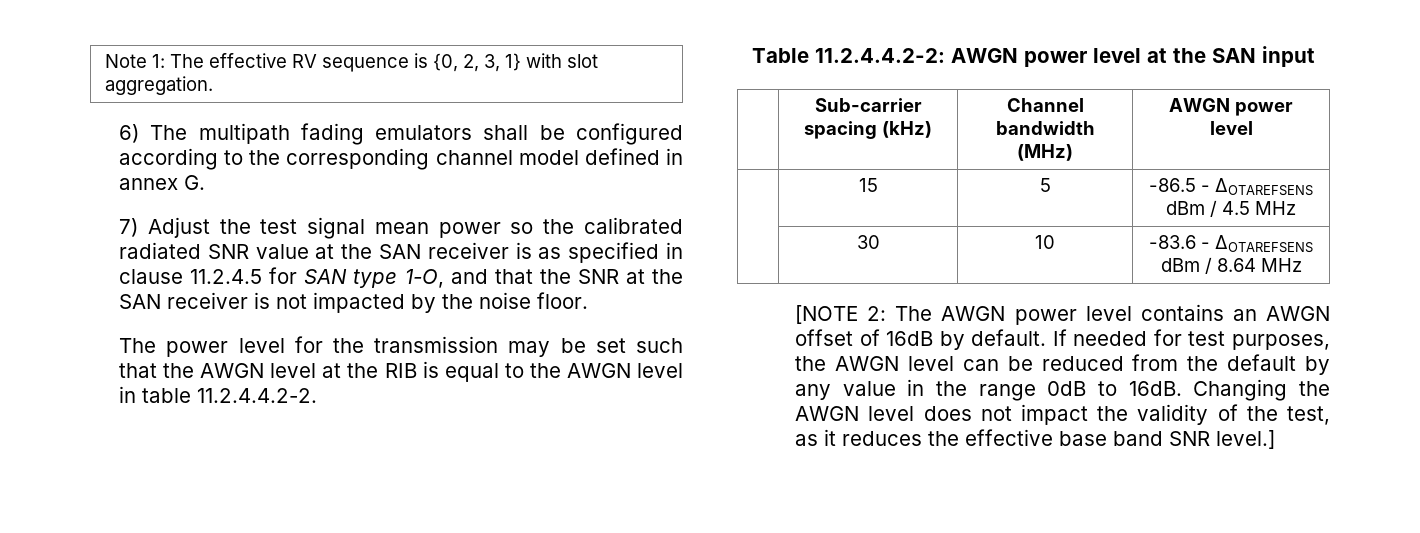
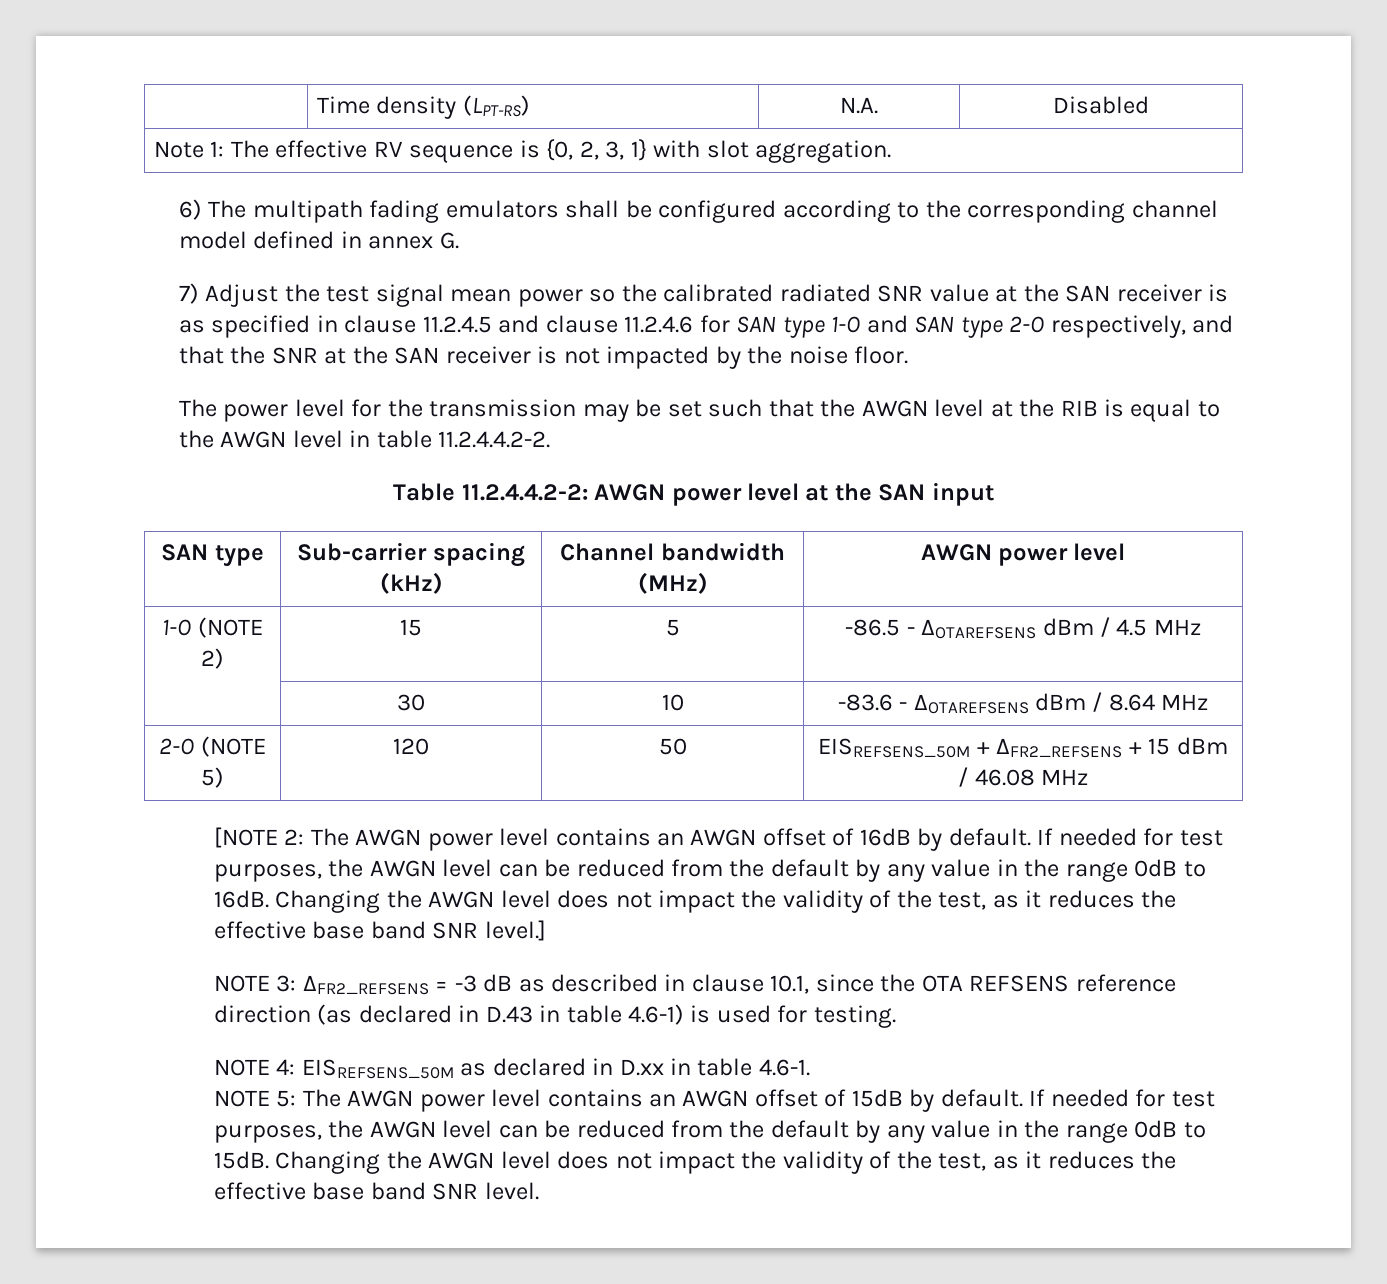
(105, 61) none -> [316,95,530,119] [840,97,878,114] [1053,96,1149,114] | Time density (LPT-RS) | N.A. | Disabled //
[269,267,444,288] for SAN type 1-O, -> [498,315,1186,338] and clause 11.2.4.6 for SAN type 1-O and SAN type 2-O respectively,
(1315, 56) none -> [161,544,264,567] SAN type
(1253, 128) none -> [162,617,263,638] [201,648,224,669] 1-O (NOTE 2)
(1302, 265) none -> [159,736,266,757] [201,767,224,788] [393,738,429,755] [658,738,687,755] [818,737,1228,758] [958,767,1088,787] // 2-O (NOTE 5) | 120 | 50 | EISREFSENS_50M + ΔFR2_REFSENS + 15 dBm / 46.08 MHz
(1276, 439) none -> [213,974,1176,995] [213,1004,896,1028] [213,1058,810,1079] [213,1089,1215,1112] [213,1120,1206,1143] [213,1151,1177,1174] [213,1182,539,1200] // NOTE 3: ΔFR2_REFSENS = -3 dB as described in clause 10.1, since the OTA REFSENS reference direction (as declared in D.43 in table 4.6-1) is used for testing. // NOTE 4: EISREFSENS_50M as declared in D.xx in table 4.6-1. // NOTE 5: The AWGN power level contains an AWGN offset of 15dB by default. If needed for test purposes, the AWGN level can be reduced from the default by any value in the range 0dB to 15dB. Changing the AWGN level does not impact the validity of the test, as it reduces the effective base band SNR level.

